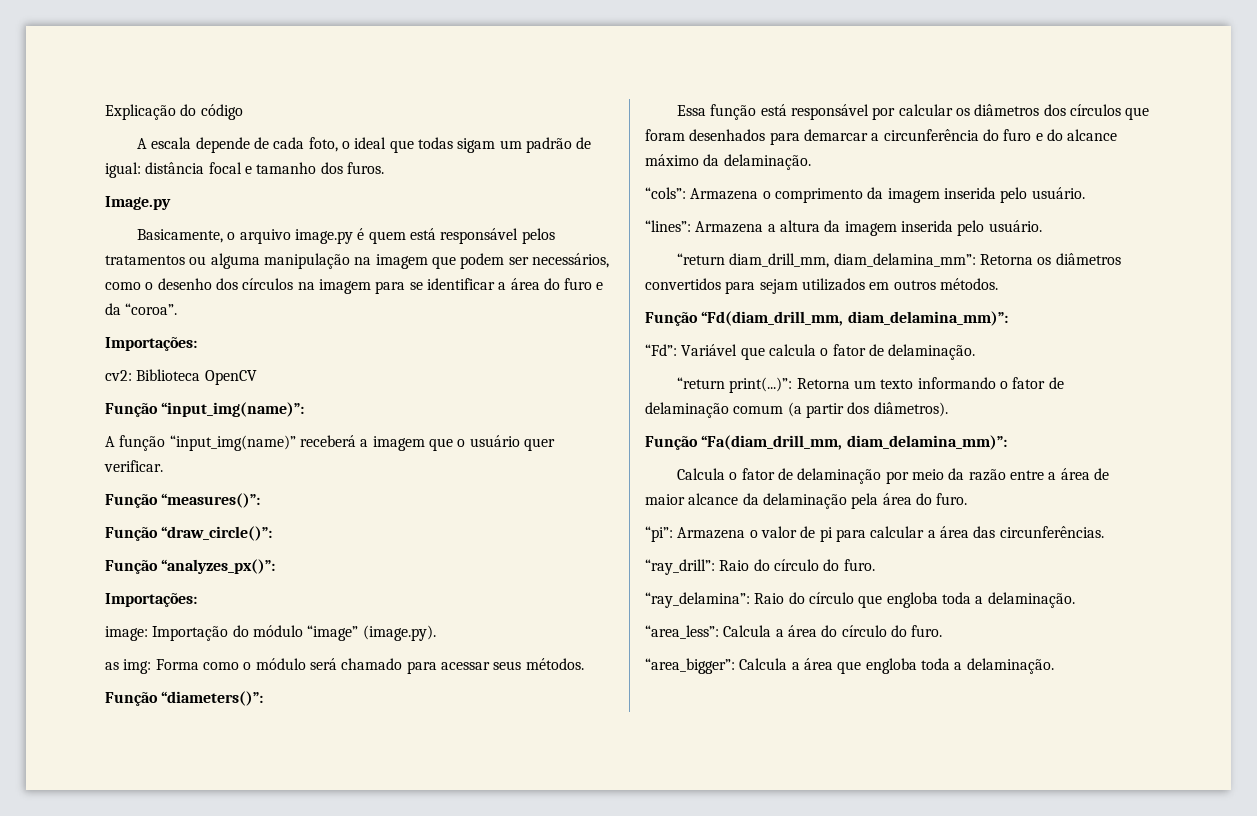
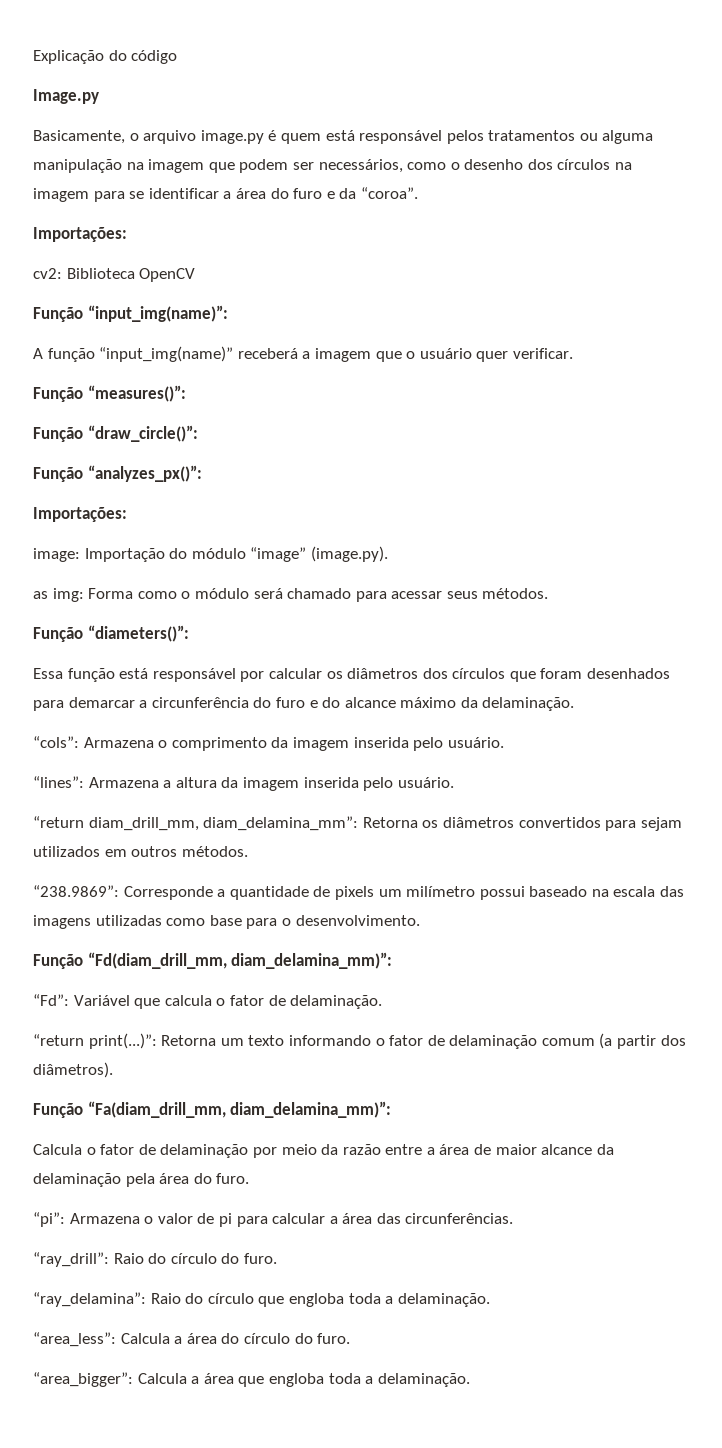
[137,137,592,153] [105,162,384,178] // A escala depende de cada foto, o ideal que todas sigam um padrão de igual: distância focal e tamanho dos furos. -> (178, 57) none
(998, 284) none -> [33,885,685,900] [33,915,420,929] // “238.9869”: Corresponde a quantidade de pixels um milímetro possui baseado na escala das imagens utilizadas como base para o desenvolvimento.

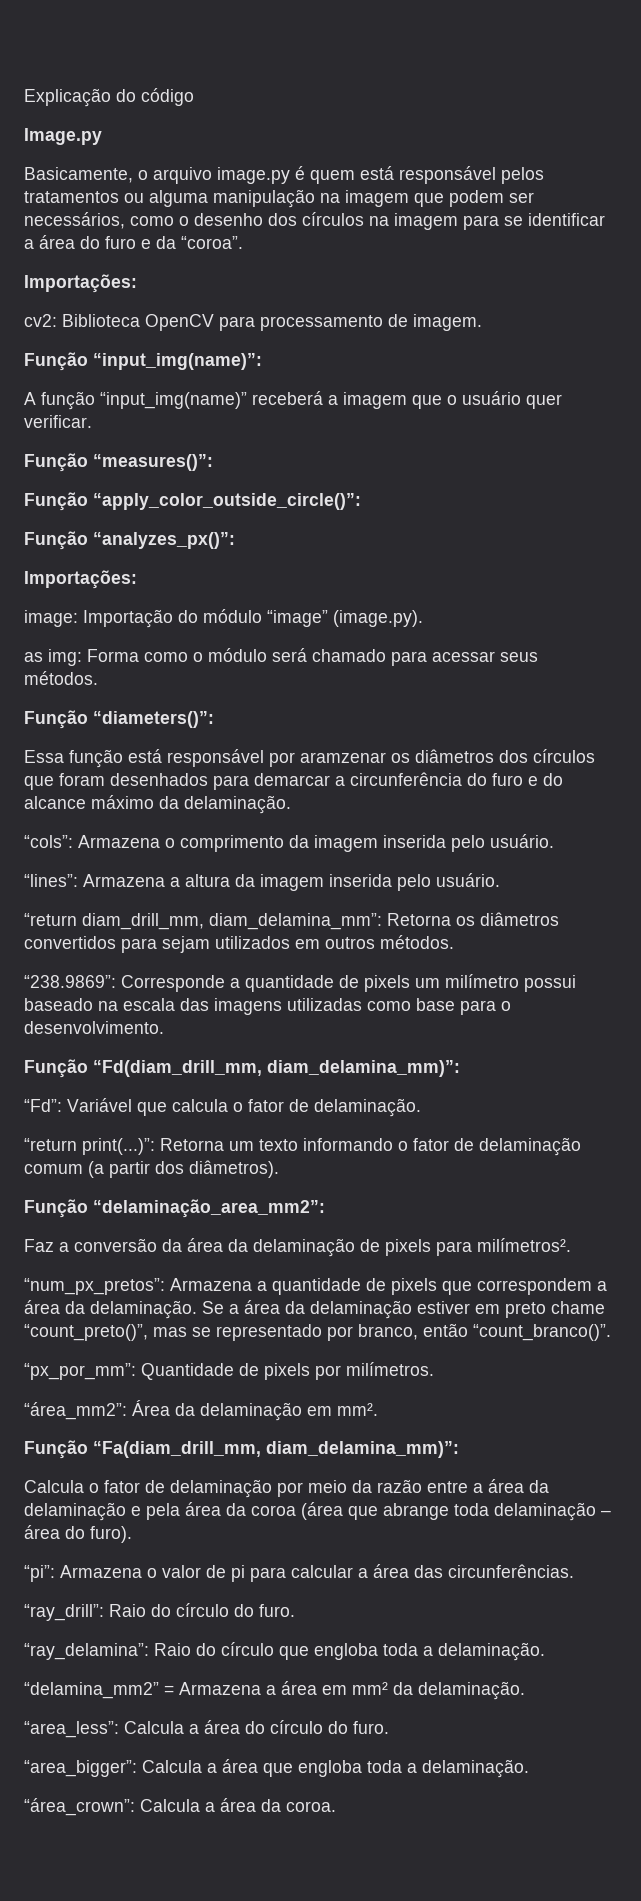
(196, 275) none -> [219,314,482,331] para processamento de imagem.
[87,425,198,442] “draw_circle()”: -> [93,493,361,510] “apply_color_outside_circle()”:
[268,668,322,679] calcular -> [300,752,386,763] aramzenar
(113, 1070) none -> [24,1199,325,1218] [24,1238,571,1257] [24,1278,607,1295] [24,1300,605,1319] [24,1323,611,1341] [24,1362,434,1380] [24,1400,378,1421] // Função “delaminação_area_mm2”: // Faz a conversão da área da delaminação de pixels para milímetros². // “num_px_pretos”: Armazena a quantidade de pixels que correspondem a área da delaminação. Se a área da delaminação estiver em preto chame “count_preto()”, mas se representado por branco, então “count_branco()”. // “px_por_mm”: Quantidade de pixels por milímetros. // “área_mm2”: Área da delaminação em mm².
[474,1144,614,1155] [33,1173,121,1187] de maior alcance da delaminação -> [529,1480,549,1493] [24,1502,141,1521] da delaminação e
[193,1173,250,1184] do furo. -> [226,1502,611,1521] [24,1525,132,1543] da coroa (área que abrange toda delaminação – área do furo).
(490, 1300) none -> [24,1681,525,1700] // “delamina_mm2” = Armazena a área em mm² da delaminação.
(470, 1380) none -> [24,1798,336,1816] // “área_crown”: Calcula a área da coroa.

